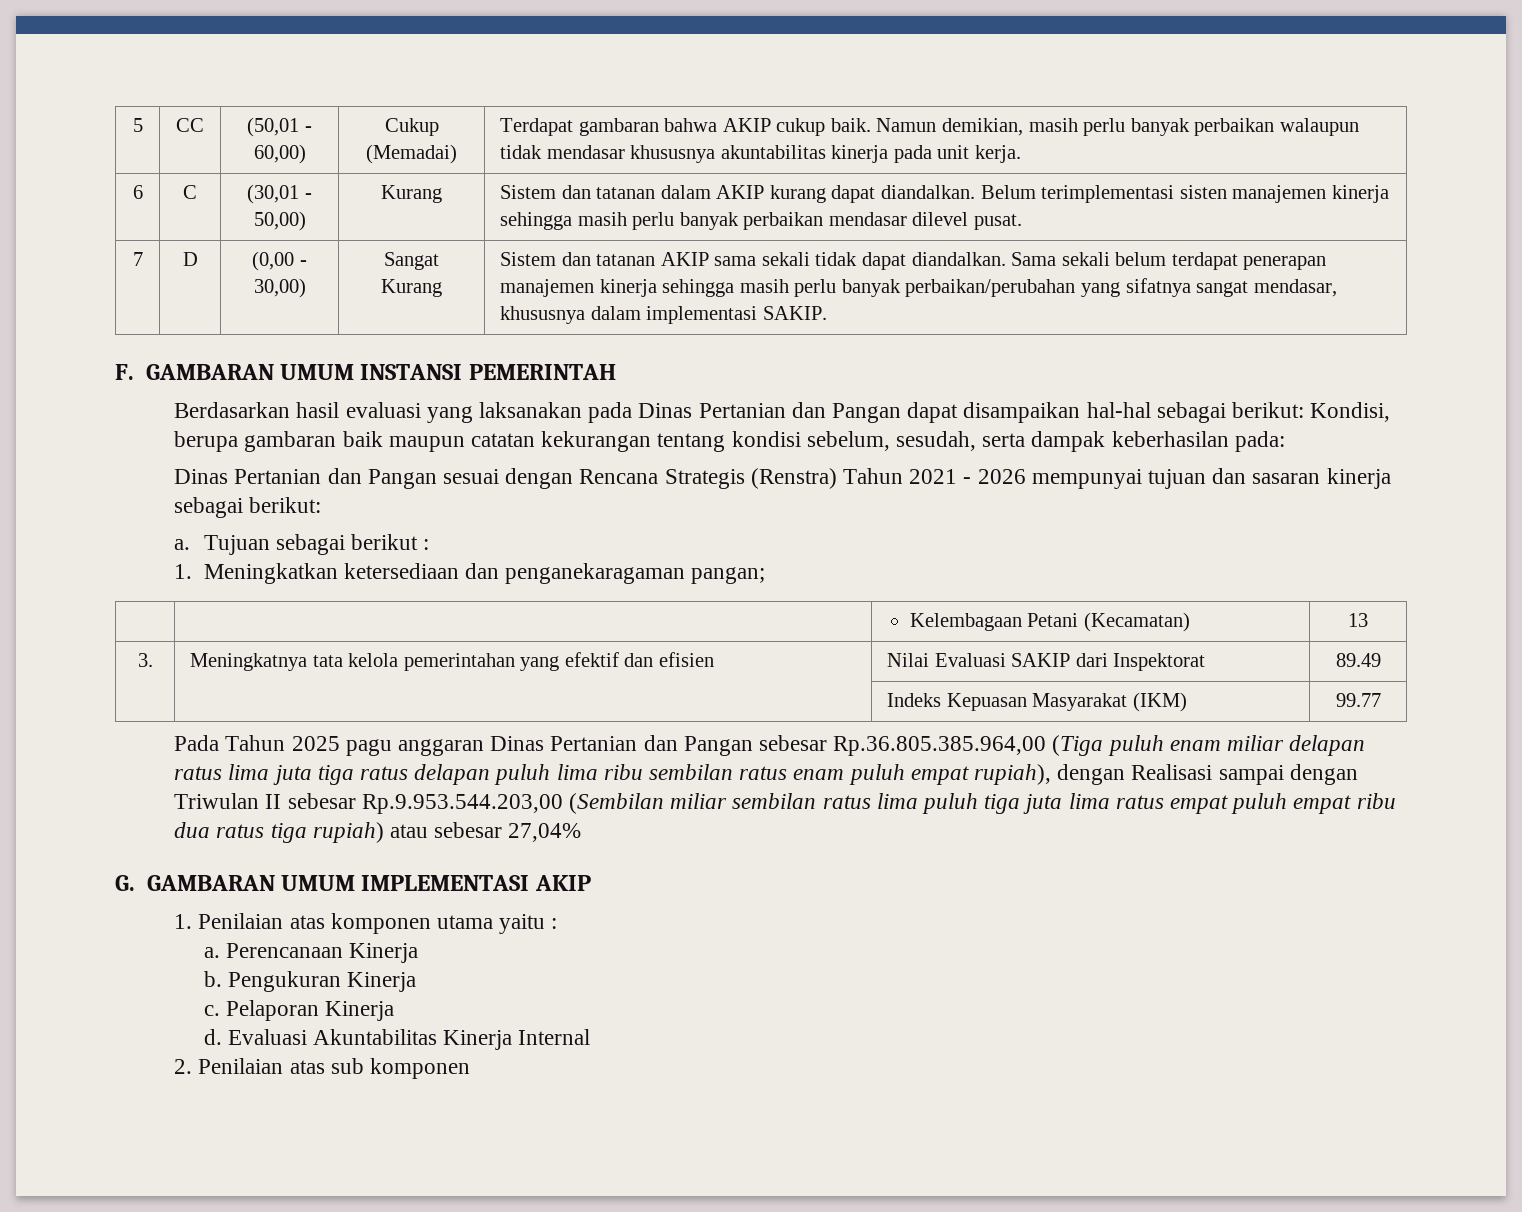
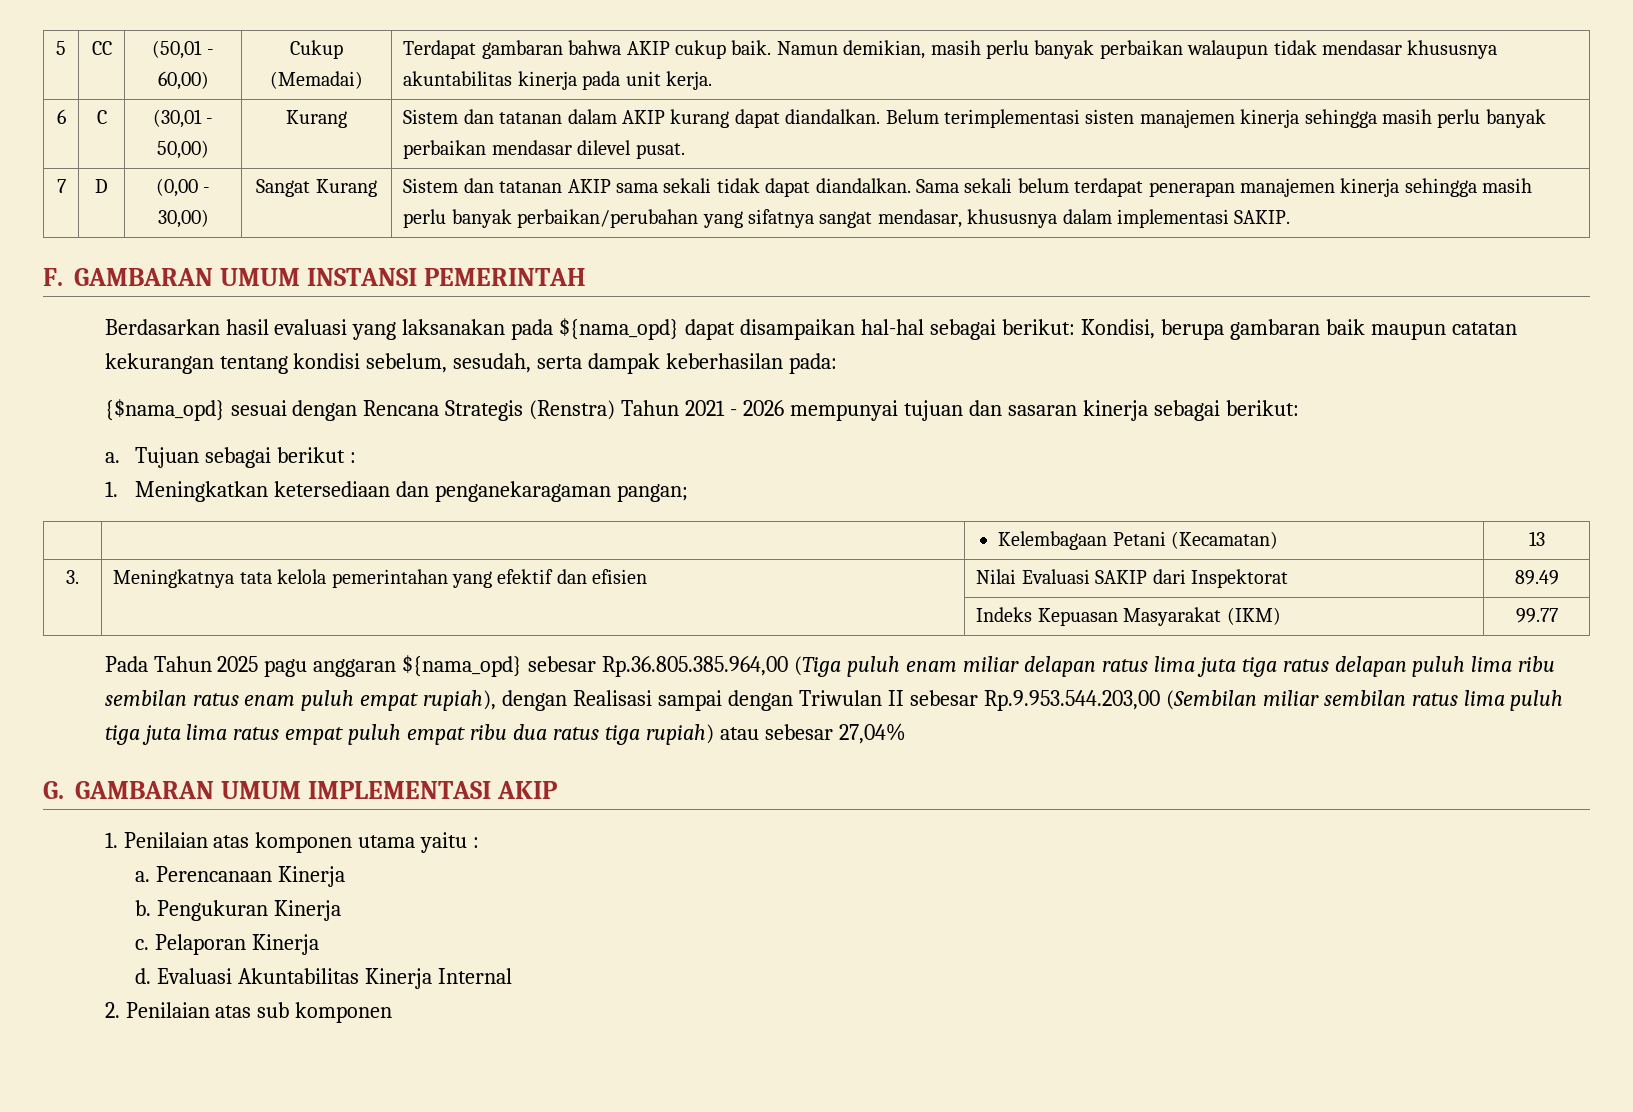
[638,402,901,423] Dinas Pertanian dan Pangan -> [559,318,680,340] ${nama_opd}
[174,468,437,489] Dinas Pertanian dan Pangan -> [104,399,225,421] {$nama_opd}
[490,735,753,756] Dinas Pertanian dan Pangan -> [402,655,523,677] ${nama_opd}

